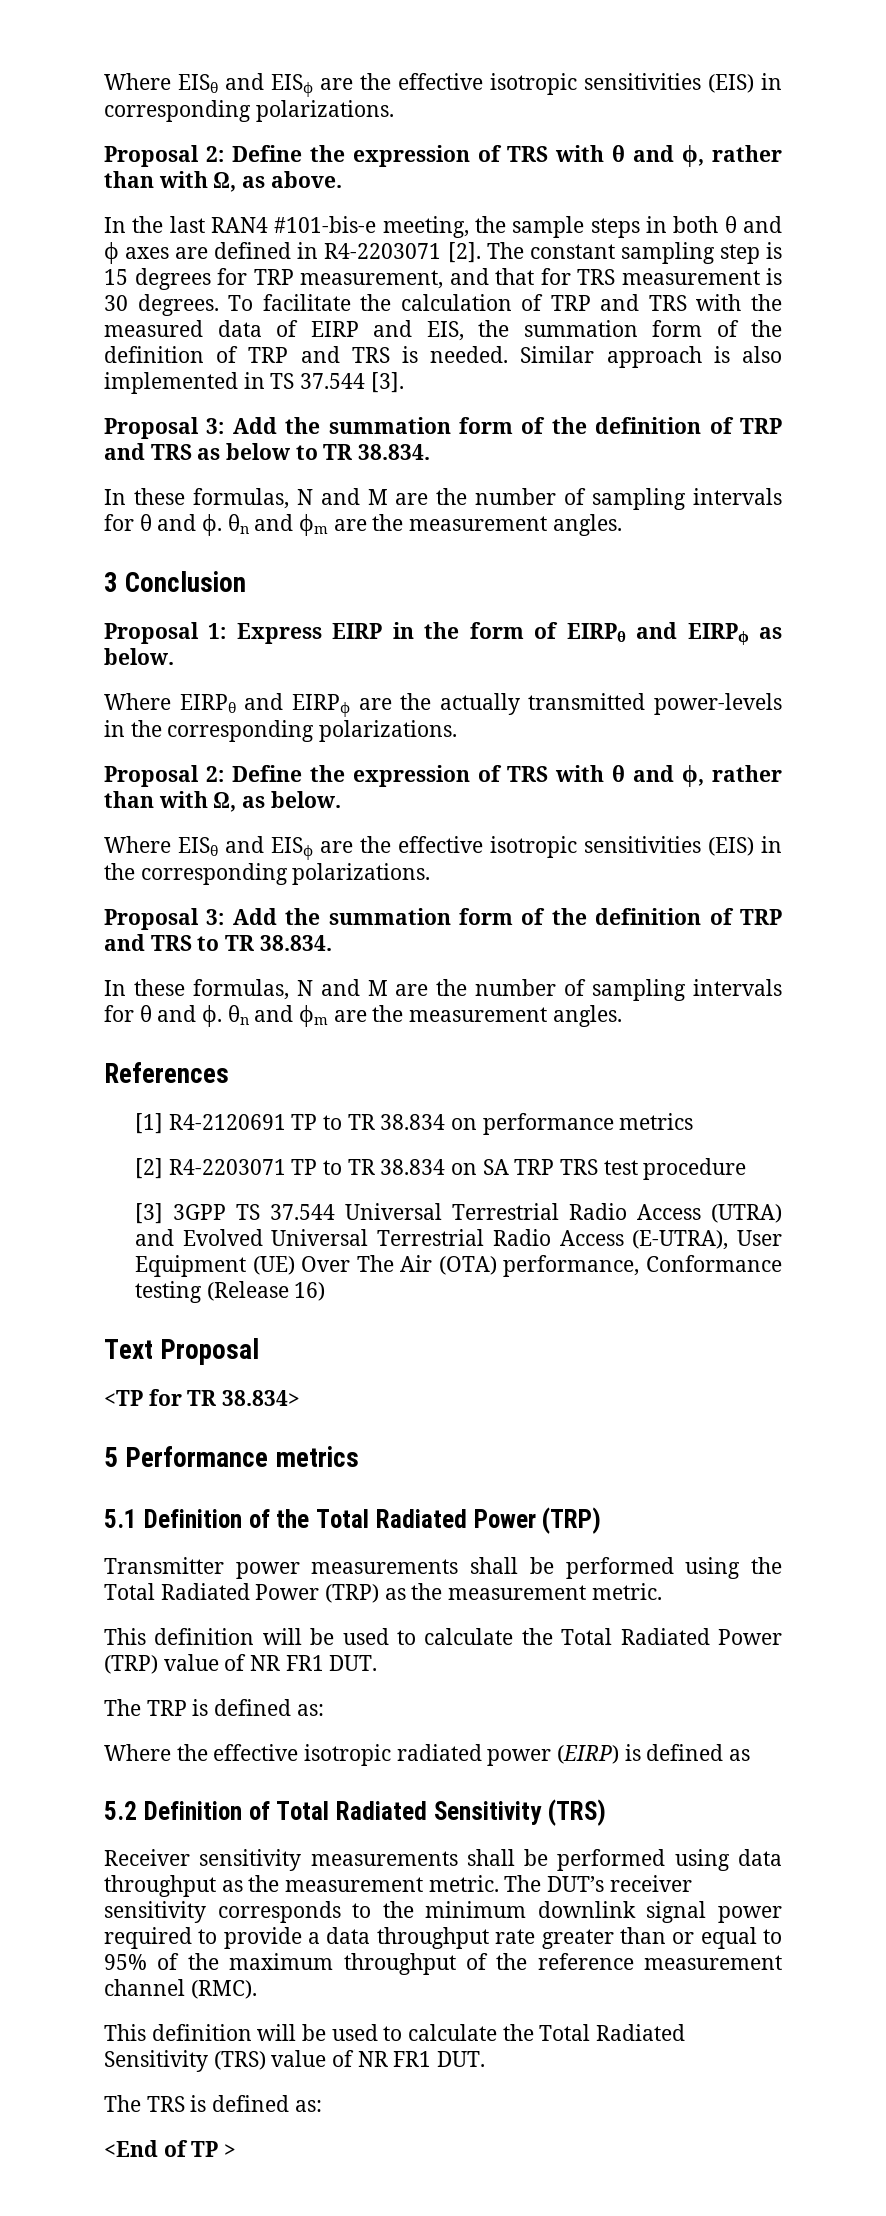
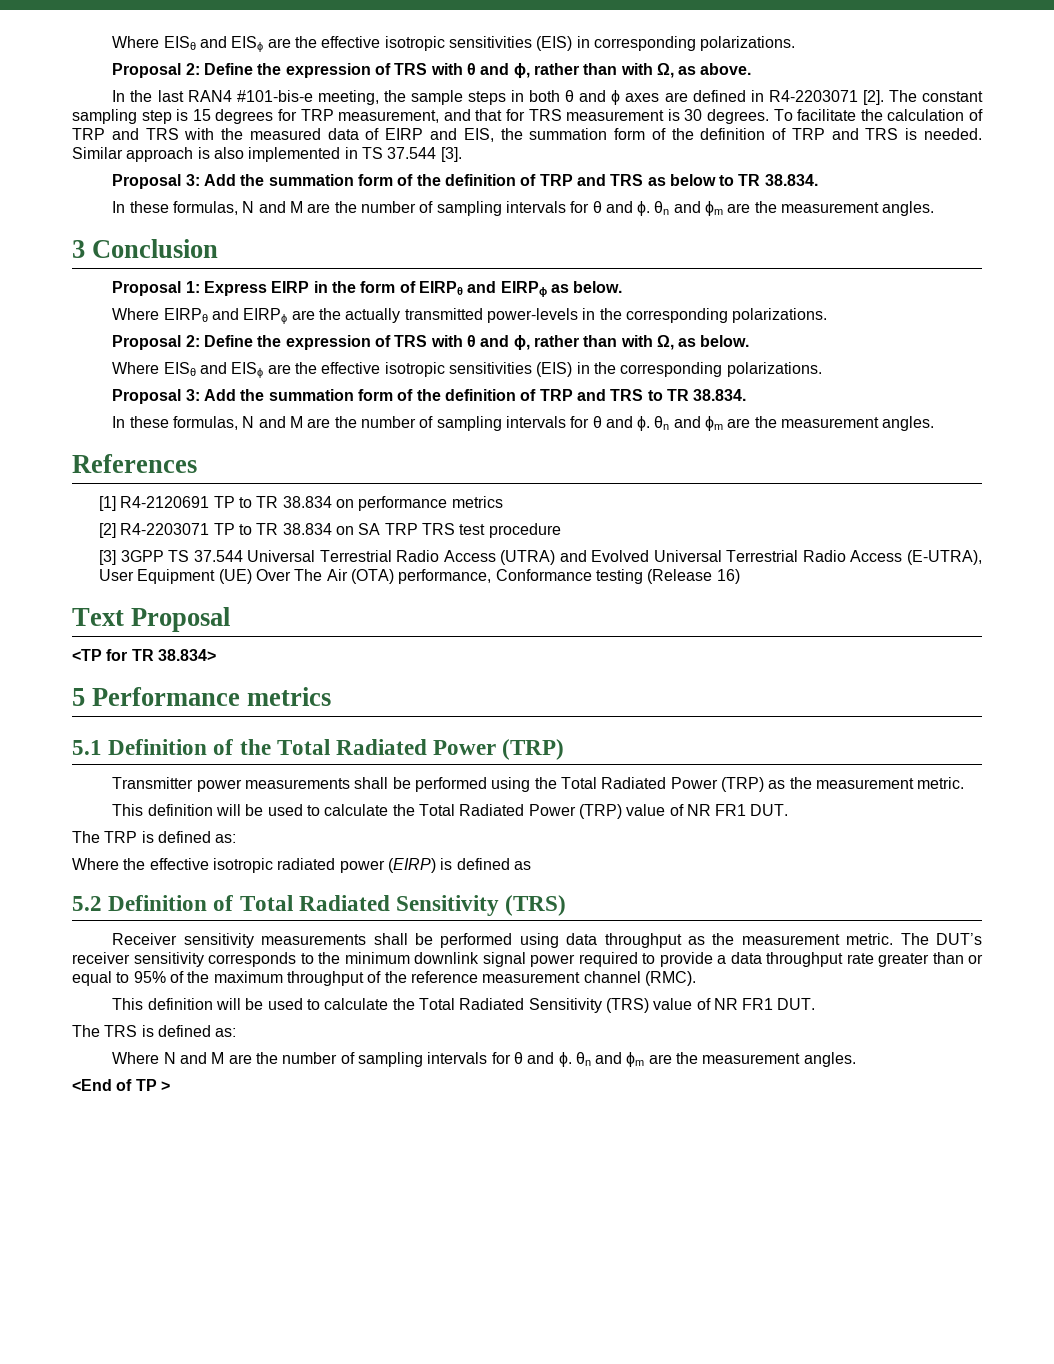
(322, 2106) none -> [112,1052,856,1067] // Where N and M are the number of sampling intervals for θ and ϕ. θn and ϕm are the measurement angles.

